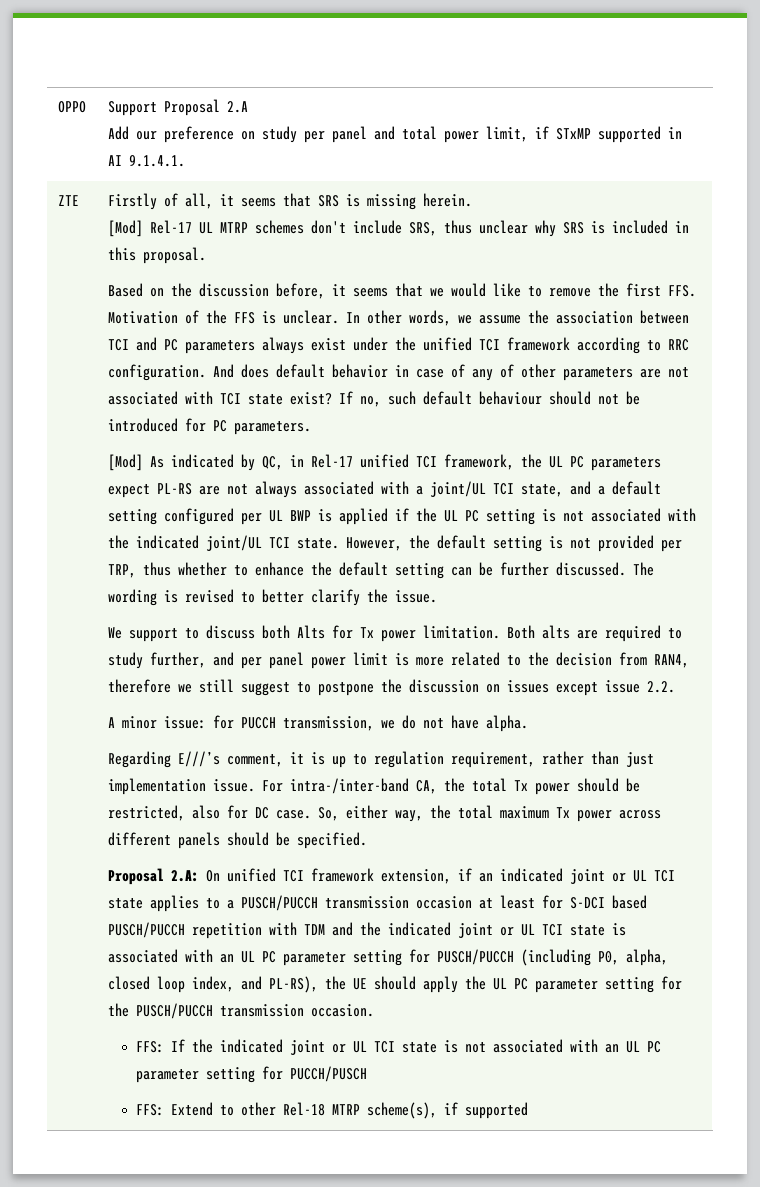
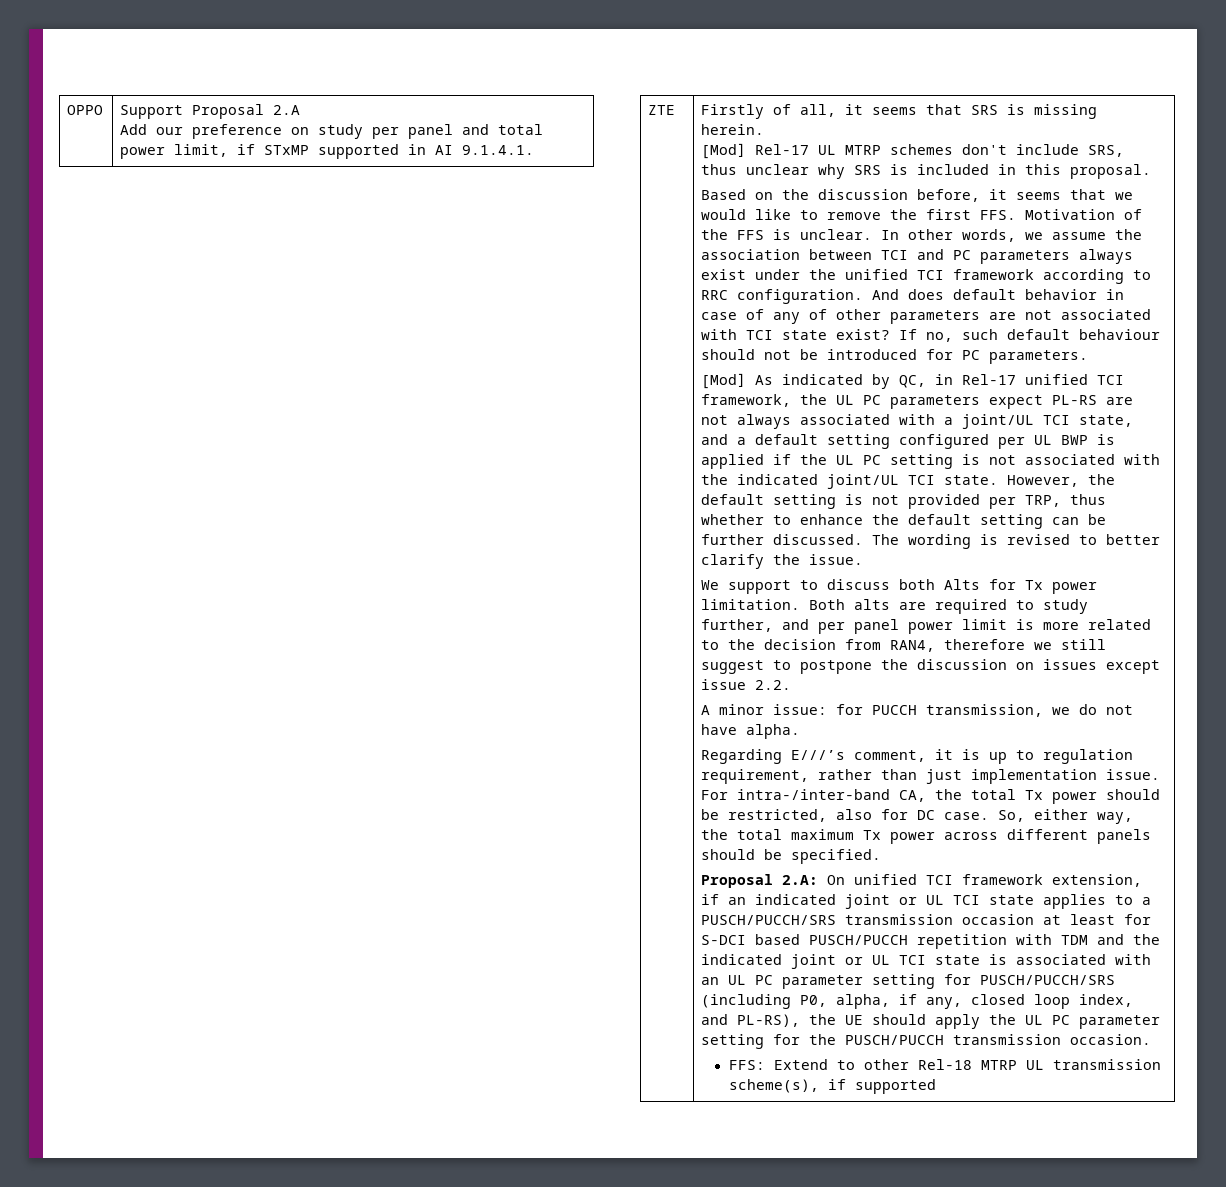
[240,895,318,911] PUSCH/PUCCH -> [701,915,837,925] PUSCH/PUCCH/SRS
[436,949,514,965] PUSCH/PUCCH -> [980,975,1116,985] PUSCH/PUCCH/SRS
(668, 957) none -> [899,994,963,1009] if any,
[136,1039,662,1055] [136,1066,368,1083] // FFS: If the indicated joint or UL TCI state is not associated with an UL PC parameter setting for PUCCH/PUSCH -> (1152, 1039) none
(361, 1109) none -> [1025,1059,1161,1070] UL transmission

